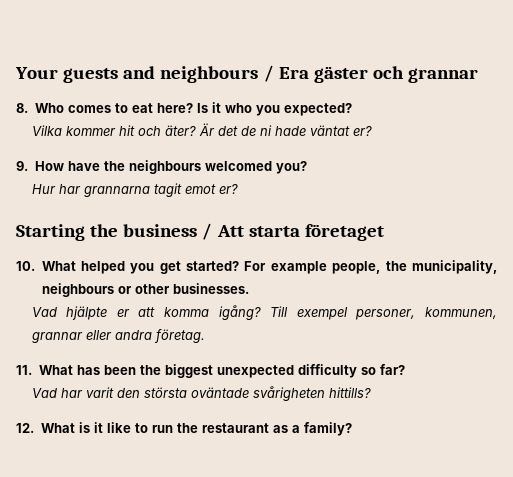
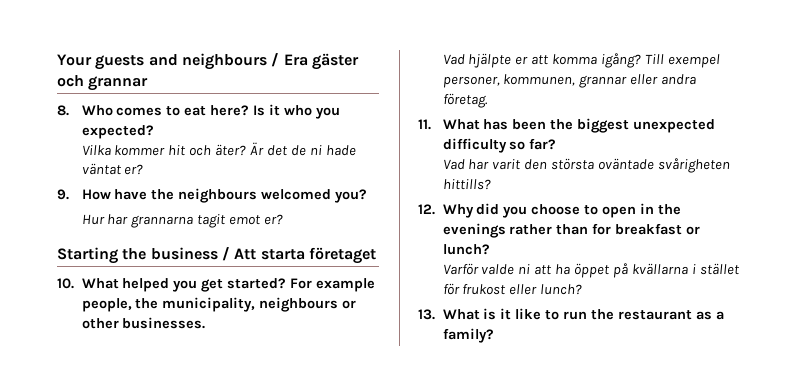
(34, 428) none -> [442,203,681,218] [442,223,701,238] [442,244,490,255] [442,263,740,278] [442,283,583,295] [418,309,435,320] Why did you choose to open in the evenings rather than for breakfast or lunch? // Varför valde ni att ha öppet på kvällarna i stället för frukost eller lunch? // 13.

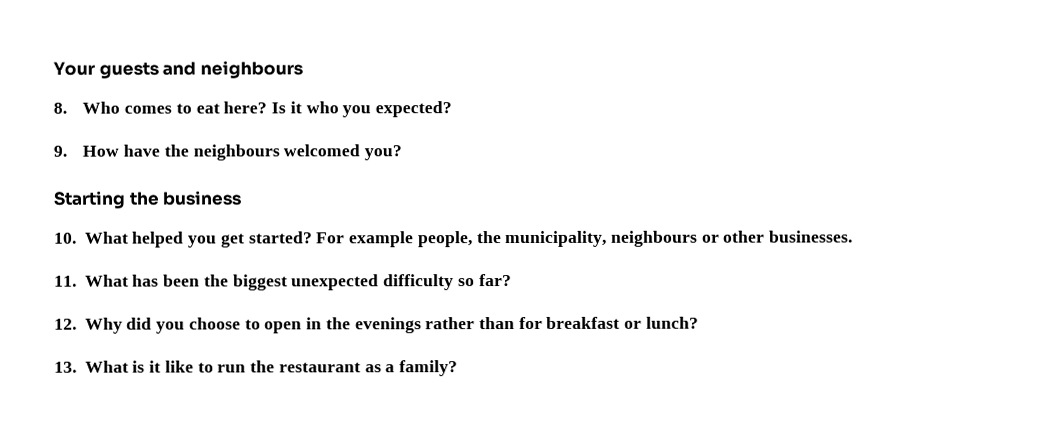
[271,53,359,70] [57,75,149,91] / Era gäster och grannar -> (303, 69) none
[81,142,356,156] [81,163,144,175] // Vilka kommer hit och äter? Är det de ni hade väntat er? -> (452, 109) none
[81,214,284,228] // Hur har grannarna tagit emot er? -> (403, 153) none
[221,247,376,264] / Att starta företaget -> (242, 198) none
[442,53,720,68] [442,74,697,88] [442,93,488,108] // Vad hjälpte er att komma igång? Till exempel personer, kommunen, grannar eller andra företag. -> (854, 236) none
[442,158,731,173] [442,179,491,190] // Vad har varit den största oväntade svårigheten hittills? -> (512, 280) none
[442,263,740,278] [442,283,583,295] // Varför valde ni att ha öppet på kvällarna i stället för frukost eller lunch? -> (699, 322) none

